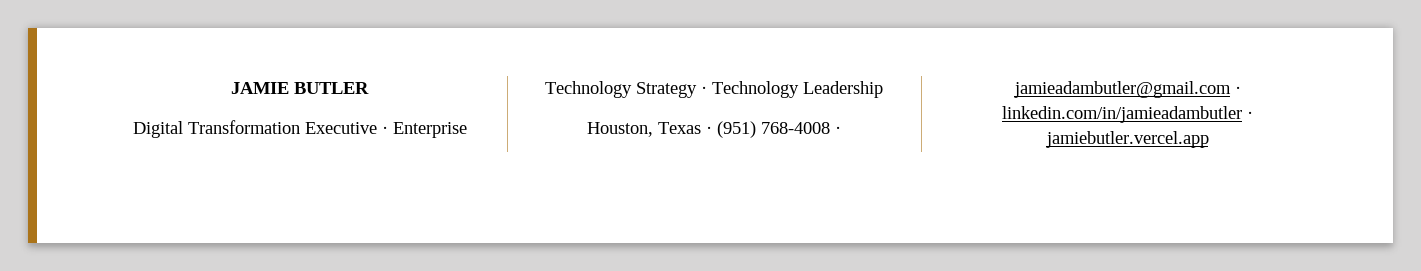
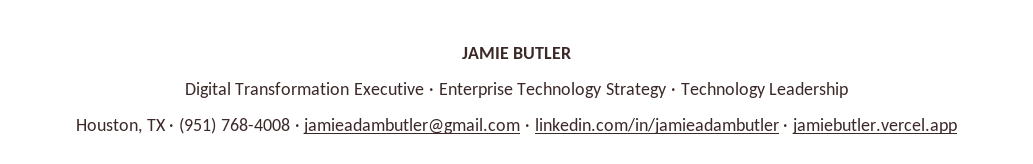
[657,122,701,134] Texas -> [146,119,166,131] TX

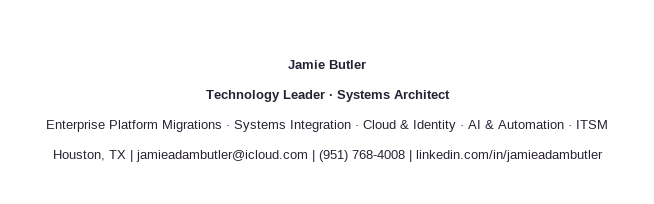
[461,47,572,59] [184,82,849,98] [75,117,958,134] JAMIE BUTLER // Digital Transformation Executive · Enterprise Technology Strategy · Technology Leadership // Houston, TX · (951) 768-4008 · jamieadambutler@gmail.com · linkedin.com/in/jamieadambutler · jamiebutler.vercel.app -> [288,60,366,69] [205,90,450,102] [46,120,608,132] [52,150,603,162] Jamie Butler // Technology Leader · Systems Architect // Enterprise Platform Migrations · Systems Integration · Cloud & Identity · AI & Automation · ITSM // Houston, TX | jamieadambutler@icloud.com | (951) 768-4008 | linkedin.com/in/jamieadambutler

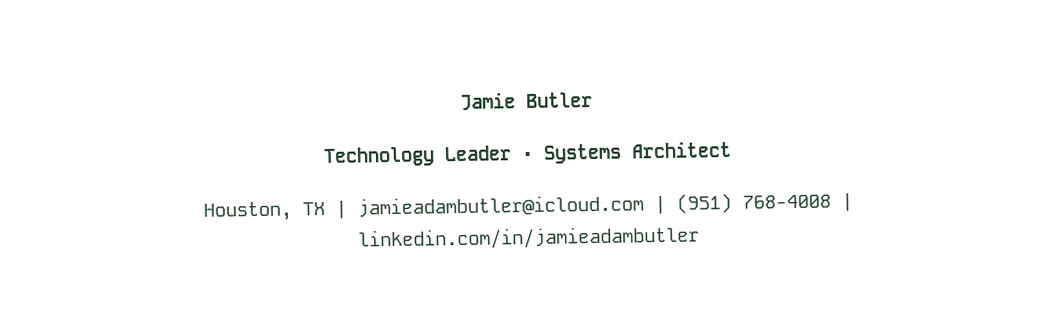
[46,120,608,132] // Enterprise Platform Migrations · Systems Integration · Cloud & Identity · AI & Automation · ITSM -> (731, 149) none

